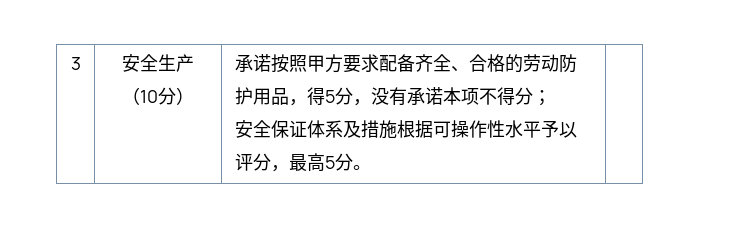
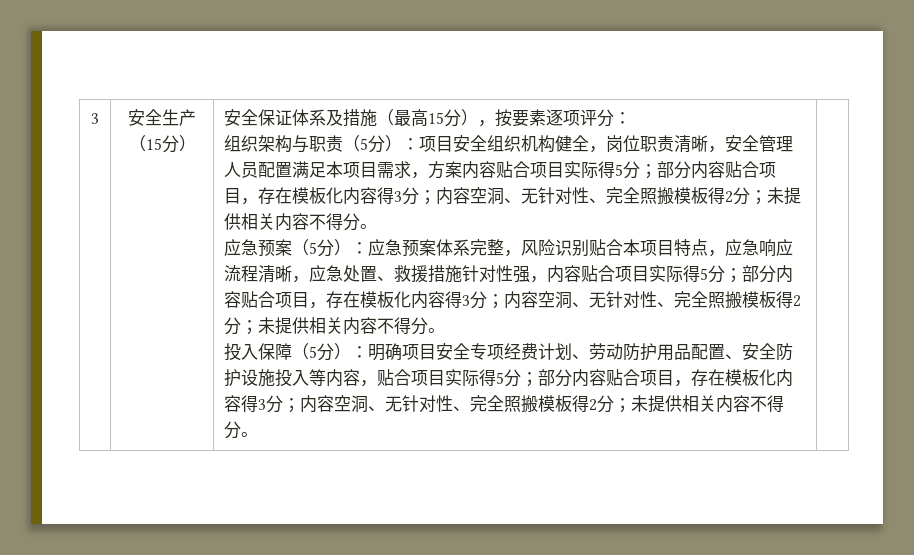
[140,90,158,103] 10 -> [145,138,162,150] 15
[234,54,577,73] [234,87,551,106] 承诺按照甲方要求配备齐全、合格的劳动防护用品，得5分，没有承诺本项不得分； // -> (196, 143) none
[396,120,577,138] [234,153,335,172] 根据可操作性水平予以评分，最高5 -> [377,109,632,127] [224,135,794,153] [224,161,777,179] [224,187,802,205] [224,213,378,231] [224,239,794,257] [224,265,794,283] [224,291,802,309] [224,317,446,335] [224,343,794,361] [224,369,794,387] [224,395,785,413] （最高15分），按要素逐项评分： // 组织架构与职责（5分）：项目安全组织机构健全，岗位职责清晰，安全管理人员配置满足本项目需求，方案内容贴合项目实际得5分；部分内容贴合项目，存在模板化内容得3分；内容空洞、无针对性、完全照搬模板得2分；未提供相关内容不得分。 // 应急预案（5分）：应急预案体系完整，风险识别贴合本项目特点，应急响应流程清晰，应急处置、救援措施针对性强，内容贴合项目实际得5分；部分内容贴合项目，存在模板化内容得3分；内容空洞、无针对性、完全照搬模板得2分；未提供相关内容不得分。 // 投入保障（5分）：明确项目安全专项经费计划、劳动防护用品配置、安全防护设施投入等内容，贴合项目实际得5分；部分内容贴合项目，存在模板化内容得3分；内容空洞、无针对性、完全照搬模板得2分；未提供相关内容不得

